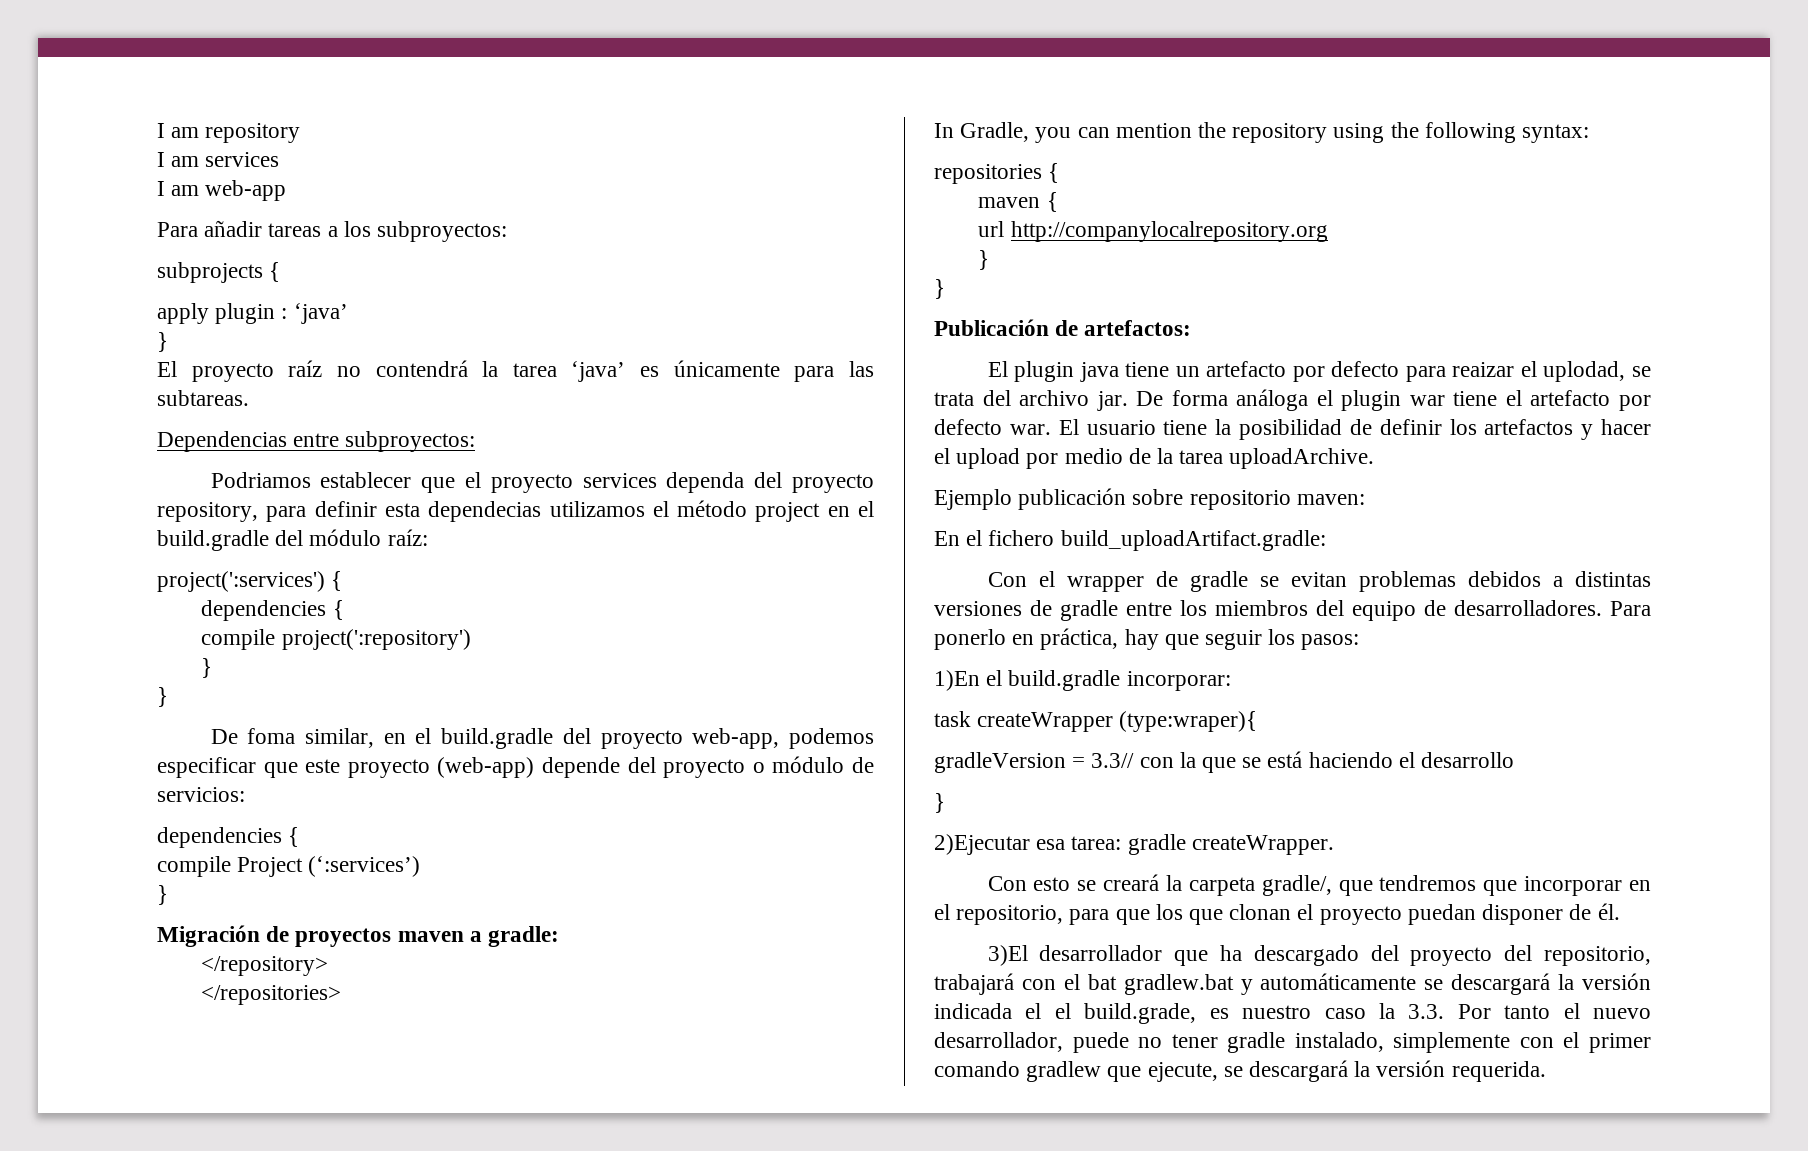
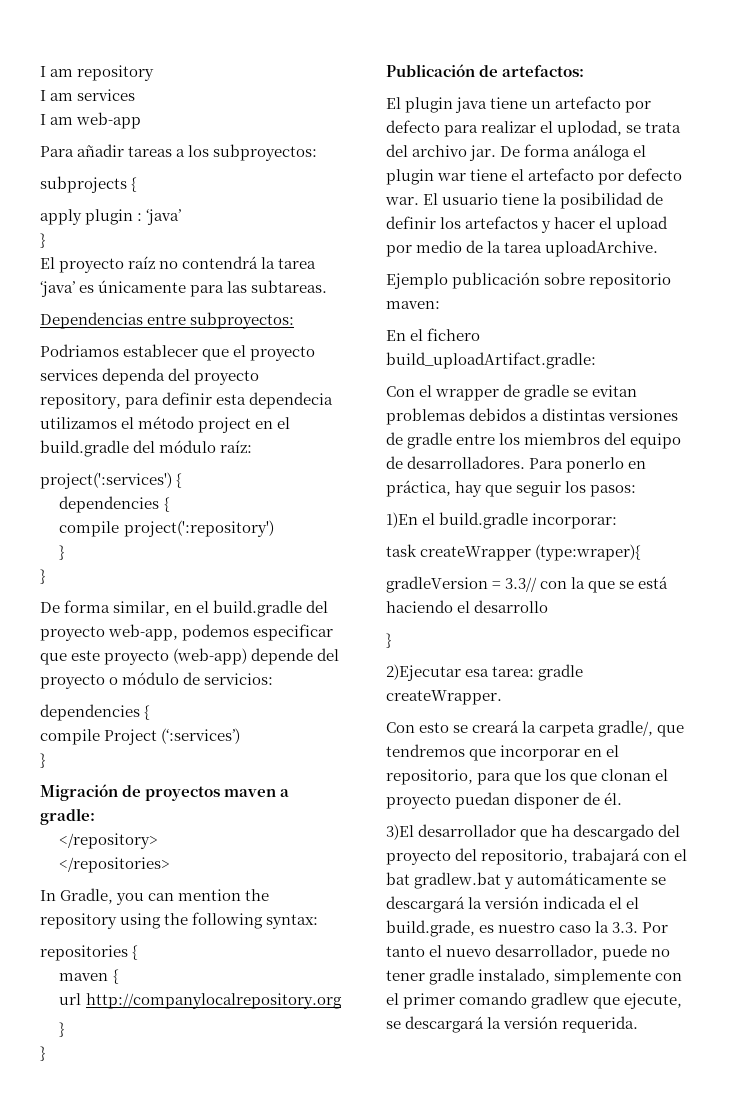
[428,501,542,522] dependecias -> [249,392,334,409] dependecia
[247,728,296,744] foma -> [64,600,111,613] forma
[1452,362,1515,377] reaizar -> [481,121,537,133] realizar

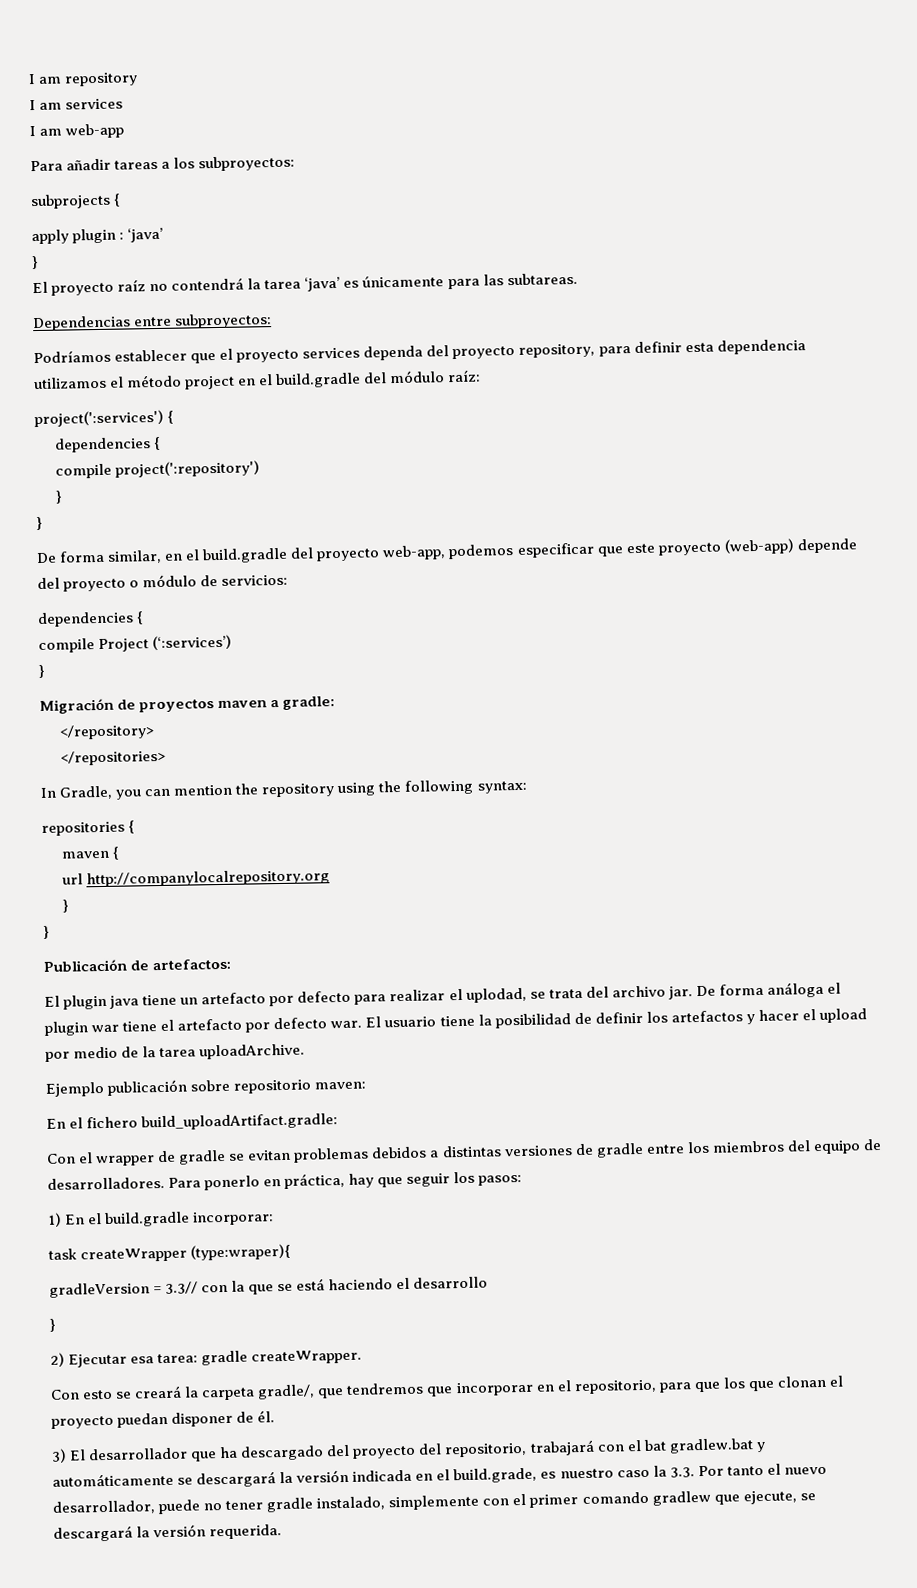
[40,344,119,357] Podriamos -> [33,349,111,364] Podríamos
[249,392,334,409] dependecia -> [716,339,806,355] dependencia
[386,512,418,528] 1)En -> [47,1212,86,1227] 1) En
[386,664,461,681] 2)Ejecutar -> [50,1352,128,1368] 2) Ejecutar
[386,824,414,840] 3)El -> [51,1448,87,1463] 3) El
[609,897,623,909] el -> [415,1473,434,1481] en

